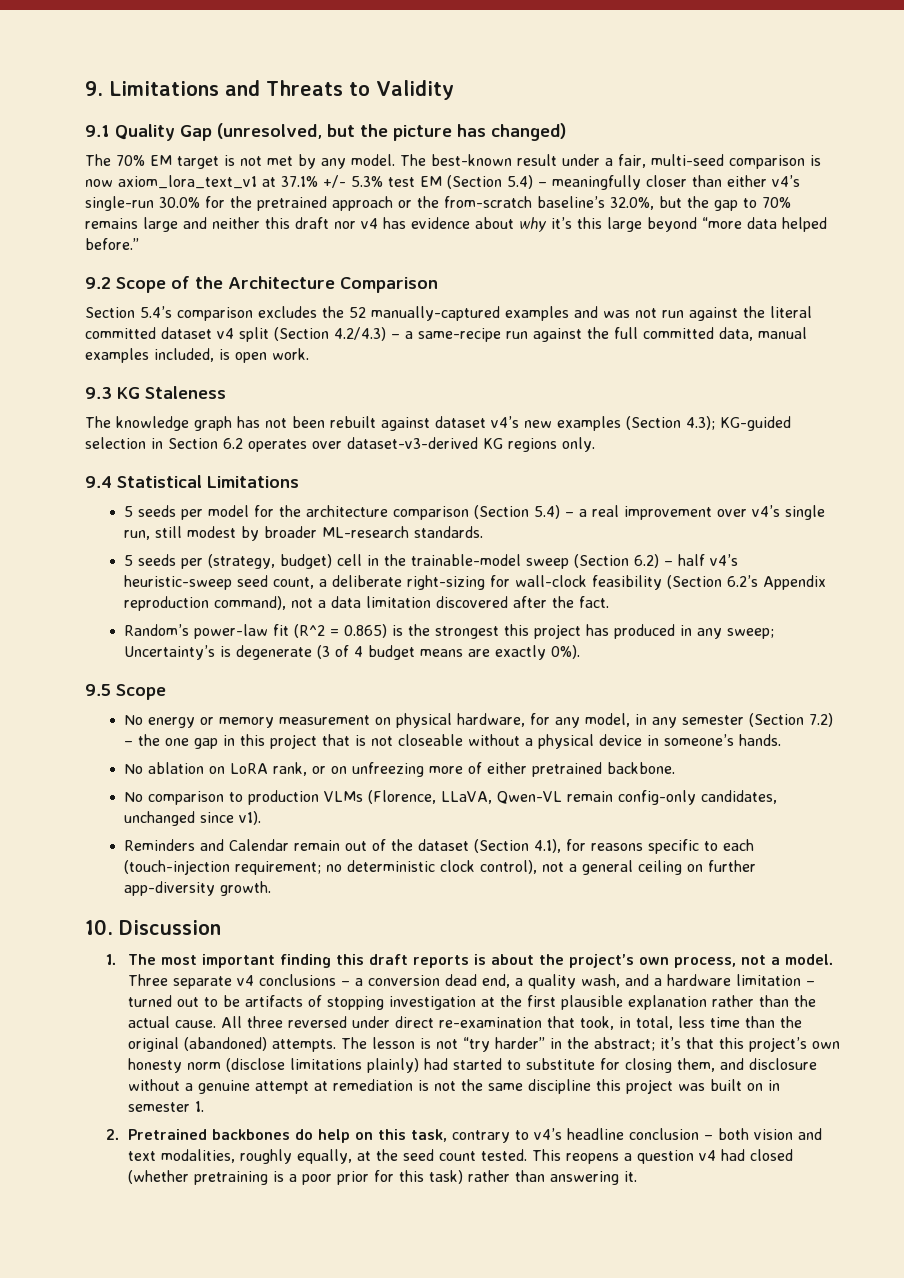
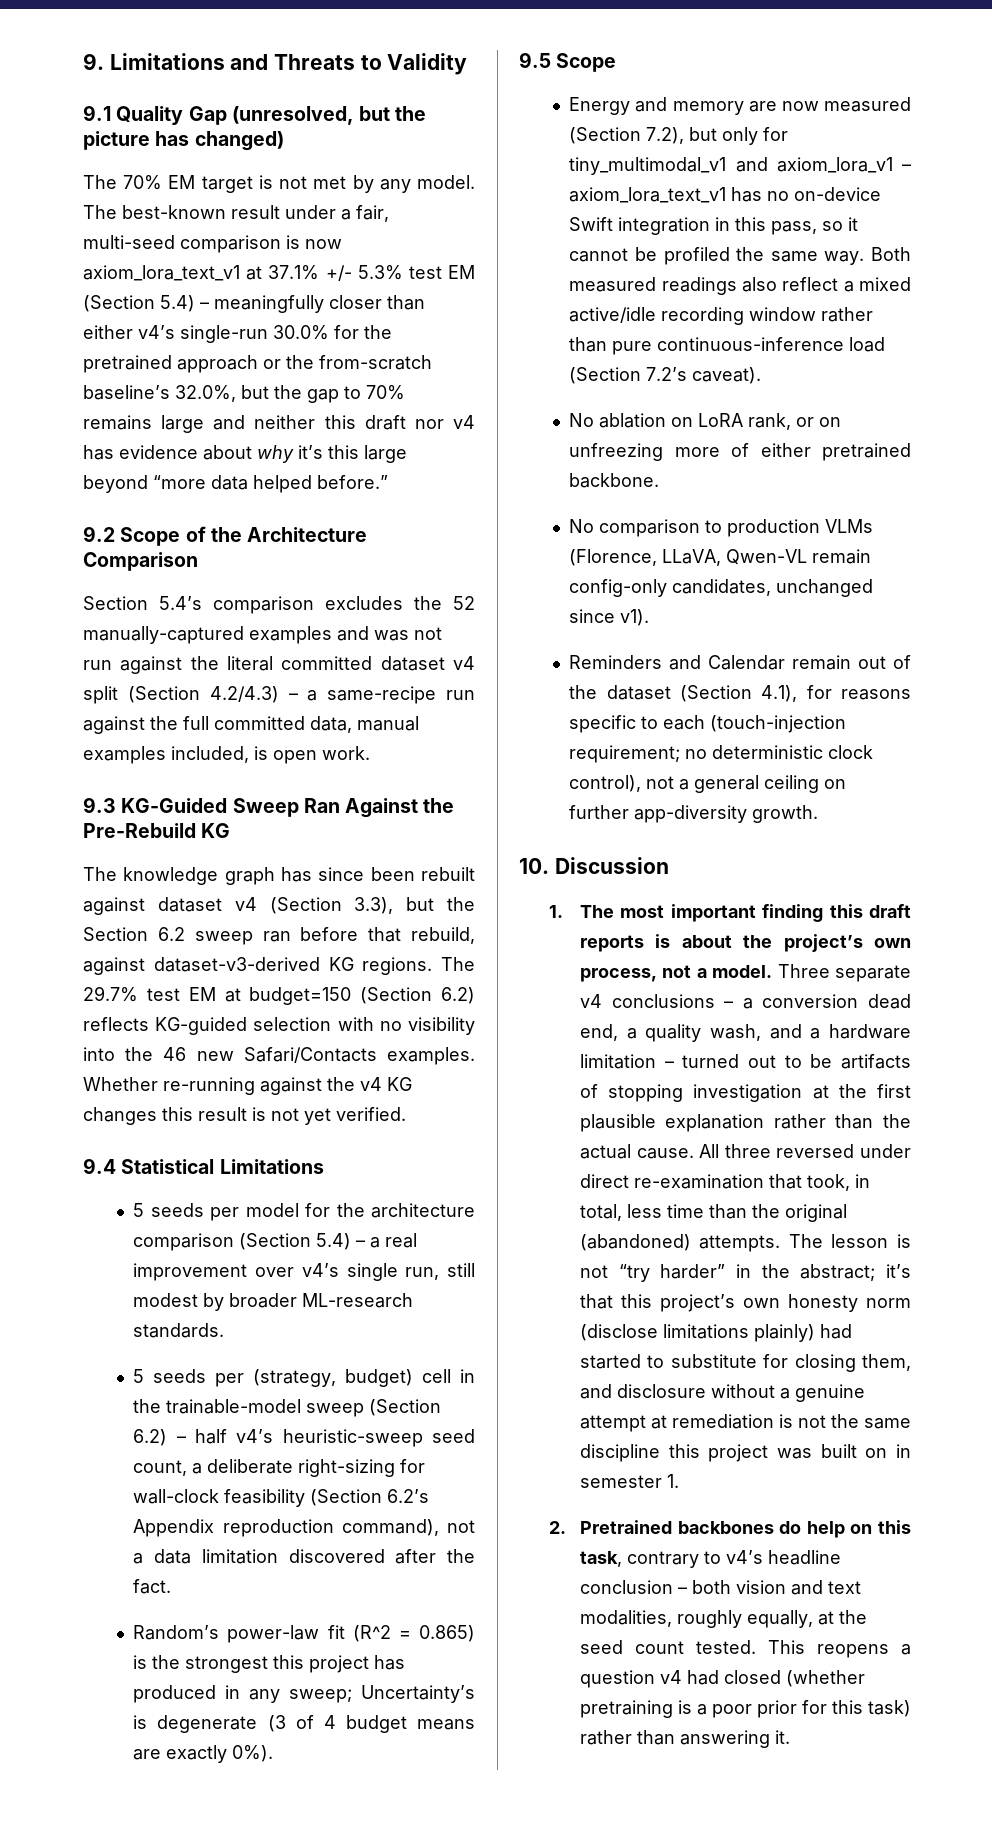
[117,386,226,399] KG Staleness -> [121,798,455,818] [83,823,231,838] KG-Guided Sweep Ran Against the Pre-Rebuild KG
[265,418,287,428] not -> [318,867,365,881] since
[491,416,791,431] [85,437,595,452] v4’s new examples (Section 4.3); KG-guided selection in Section 6.2 operates over dataset-v3-derived KG regions only. -> [234,897,475,914] [83,927,475,945] [83,957,475,975] [83,986,475,1005] [83,1017,475,1035] [83,1047,475,1065] [83,1077,412,1095] [83,1107,406,1125] v4 (Section 3.3), but the Section 6.2 sweep ran before that rebuild, against dataset-v3-derived KG regions. The 29.7% test EM at budget=150 (Section 6.2) reflects KG-guided selection with no visibility into the 46 new Safari/Contacts examples. Whether re-running against the v4 KG changes this result is not yet verified.
[123,713,833,728] [123,734,781,749] No energy or memory measurement on physical hardware, for any model, in any semester (Section 7.2) – the one gap in this project that is not closeable without a physical device in someone’s hands. -> [569,97,911,115] [569,127,789,145] [569,157,911,175] [569,187,882,203] [569,217,859,235] [569,247,911,265] [569,277,911,295] [569,307,874,325] [569,337,886,355] [569,367,762,384] Energy and memory are now measured (Section 7.2), but only for tiny_multimodal_v1 and axiom_lora_v1 – axiom_lora_text_v1 has no on-device Swift integration in this pass, so it cannot be profiled the same way. Both measured readings also reflect a mixed active/idle recording window rather than pure continuous-inference load (Section 7.2’s caveat).

